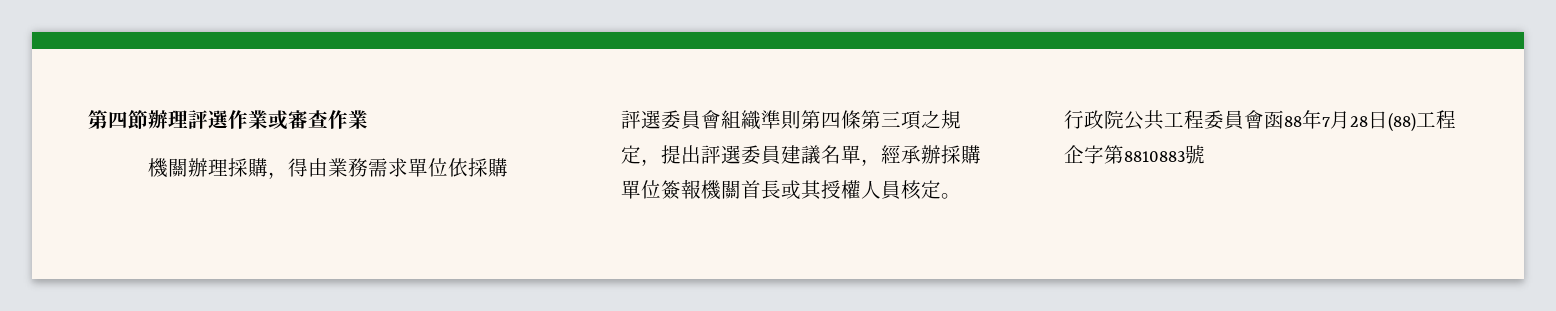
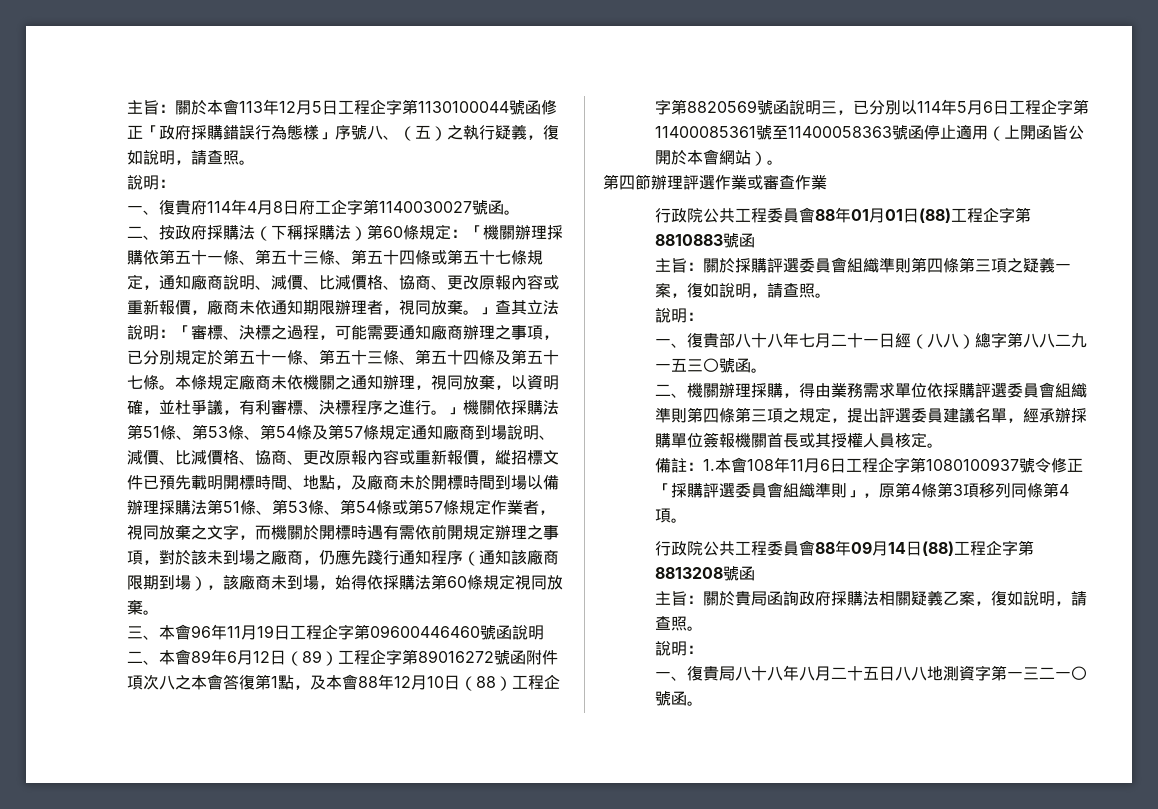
(88, 119) none -> [126,99,557,115] [126,124,559,141] [126,150,255,165] [126,175,175,190] [126,199,520,215] [126,224,563,241] [126,249,543,265] [126,274,559,290] [126,299,559,315] [126,324,559,340] [126,349,559,365] [126,374,559,390] [126,399,559,415] [126,424,555,440] [126,449,559,465] [126,475,559,490] [126,499,555,515] [126,524,559,540] [126,549,559,566] [126,574,563,591] [126,599,159,615] [126,624,544,640] [126,649,558,666] [126,674,560,691] [654,99,1089,115] [654,124,1084,141] [654,149,783,166] 主旨：關於本會113年12月5日工程企字第1130100044號函修正「政府採購錯誤行為態樣」序號八、（五）之執行疑義，復如說明，請查照。 // 說明： // 一、復貴府114年4月8日府工企字第1140030027號函。 // 二、按政府採購法（下稱採購法）第60條規定：「機關辦理採購依第五十一條、第五十三條、第五十四條或第五十七條規定，通知廠商說明、減價、比減價格、協商、更改原報內容或重新報價，廠商未依通知期限辦理者，視同放棄。」查其立法說明：「審標、決標之過程，可能需要通知廠商辦理之事項，已分別規定於第五十一條、第五十三條、第五十四條及第五十七條。本條規定廠商未依機關之通知辦理，視同放棄，以資明確，並杜爭議，有利審標、決標程序之進行。」機關依採購法第51條、第53條、第54條及第57條規定通知廠商到場說明、減價、比減價格、協商、更改原報內容或重新報價，縱招標文件已預先載明開標時間、地點，及廠商未於開標時間到場以備辦理採購法第51條、第53條、第54條或第57條規定作業者，視同放棄之文字，而機關於開標時遇有需依前開規定辦理之事項，對於該未到場之廠商，仍應先踐行通知程序（通知該廠商限期到場），該廠商未到場，始得依採購法第60條規定視同放棄。 // 三、本會96年11月19日工程企字第09600446460號函說明二、本會89年6月12日（89）工程企字第89016272號函附件項次八之本會答復第1點，及本會88年12月10日（88）工程企字第8820569號函說明三，已分別以114年5月6日工程企字第11400085361號至11400058363號函停止適用（上開函皆公開於本會網站）。 //
(368, 119) none -> [654,207,1031,223] [654,233,755,248] [654,257,1071,273] [654,283,831,298] [654,308,703,323] [654,332,1087,349] [654,358,767,373] [654,384,687,398] 行政院公共工程委員會88年01月01日(88)工程企字第8810883號函 // 主旨：關於採購評選委員會組織準則第四條第三項之疑義一案，復如說明，請查照。 // 說明： // 一、復貴部八十八年七月二十一日經（八八）總字第八八二九一五三〇號函。 // 二、
[1063,110,1456,132] [1063,145,1205,164] // 行政院公共工程委員會函88年7月28日(88)工程企字第8810883號 -> [654,457,1083,473] [654,482,1069,498] [654,508,687,523] [654,540,1034,556] [654,566,755,581] [654,590,1087,606] [654,616,703,631] [654,641,703,656] [654,665,1087,681] [654,691,703,706] // 備註：1.本會108年11月6日工程企字第1080100937號令修正「採購評選委員會組織準則」，原第4條第3項移列同條第4項。 // 行政院公共工程委員會88年09月14日(88)工程企字第8813208號函 // 主旨：關於貴局函詢政府採購法相關疑義乙案，復如說明，請查照。 // 說明： // 一、復貴局八十八年八月二十五日八八地測資字第一三二一〇號函。

